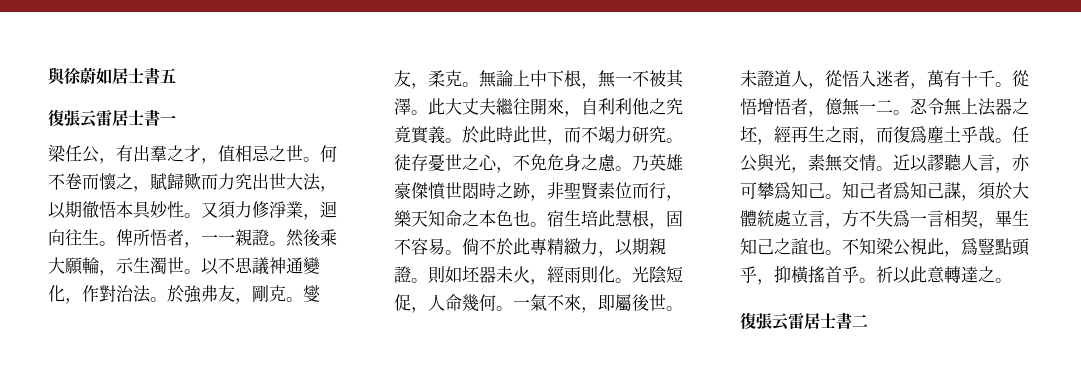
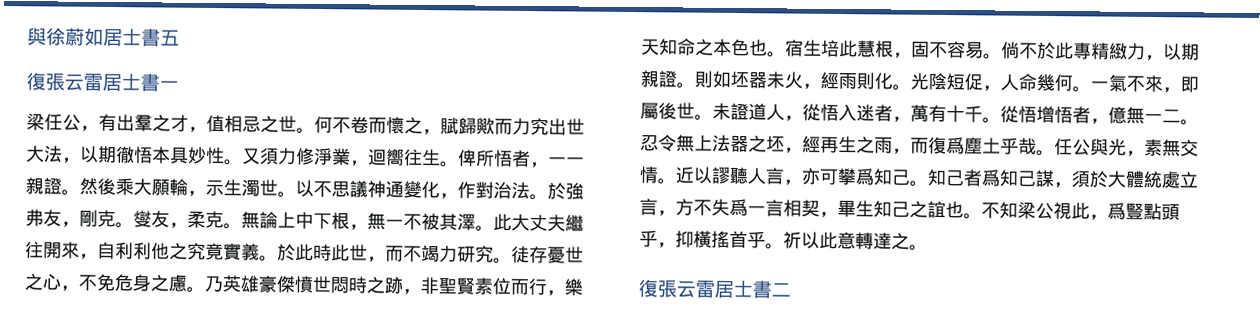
[48,229,65,246] 向 -> [386,148,405,166] 嚮

